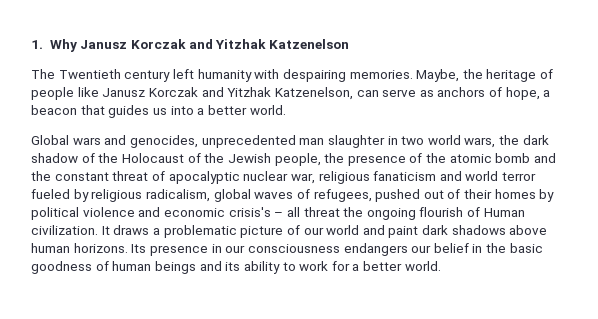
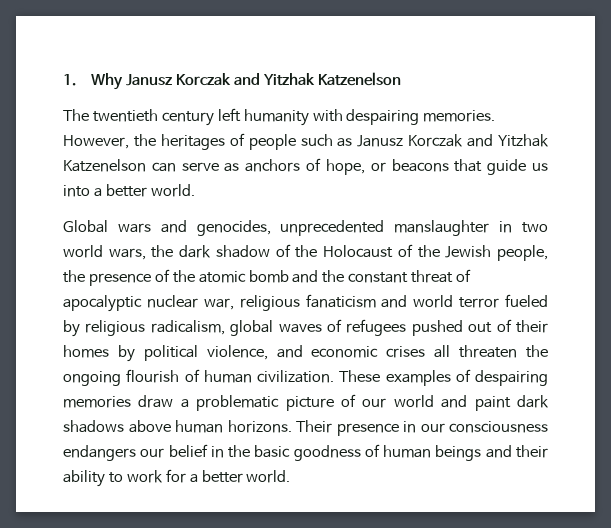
[58,69,121,79] Twentieth -> [92,109,158,122] twentieth
[416,69,554,82] [31,87,353,100] Maybe, the heritage of people like Janusz Korczak and Yitzhak Katzenelson, -> [63,133,549,150] [63,159,146,172] However, the heritages of people such as Janusz Korczak and Yitzhak Katzenelson
[543,90,551,97] [31,105,150,118] a beacon that guides -> [370,159,527,175] or beacons that guide
[299,135,385,148] man slaughter -> [394,220,490,236] manslaughter
[313,189,372,202] refugees, -> [346,319,407,336] refugees
[82,207,135,217] violence -> [206,345,268,360] violence,
[228,207,525,220] [31,225,150,235] crisis's – all threat the ongoing flourish of Human civilization. It draws -> [386,345,549,358] [63,369,548,386] [63,395,174,408] crises all threaten the ongoing flourish of human civilization. These examples of despairing memories draw
[131,244,147,253] Its -> [296,420,332,433] Their
[225,262,241,271] its -> [516,445,548,458] their

